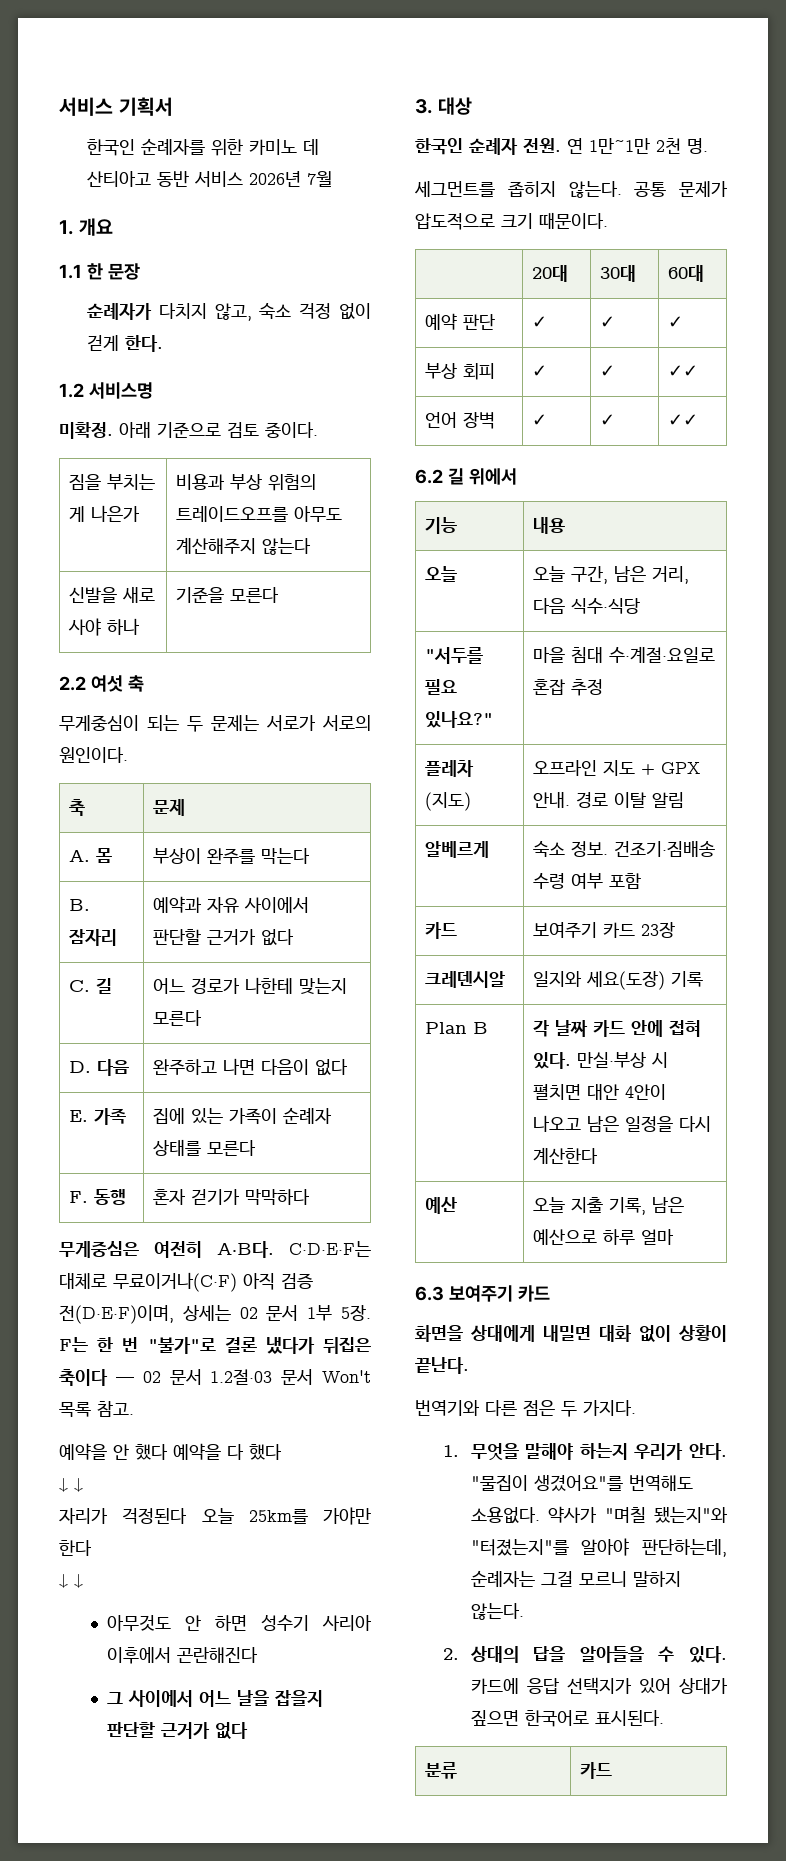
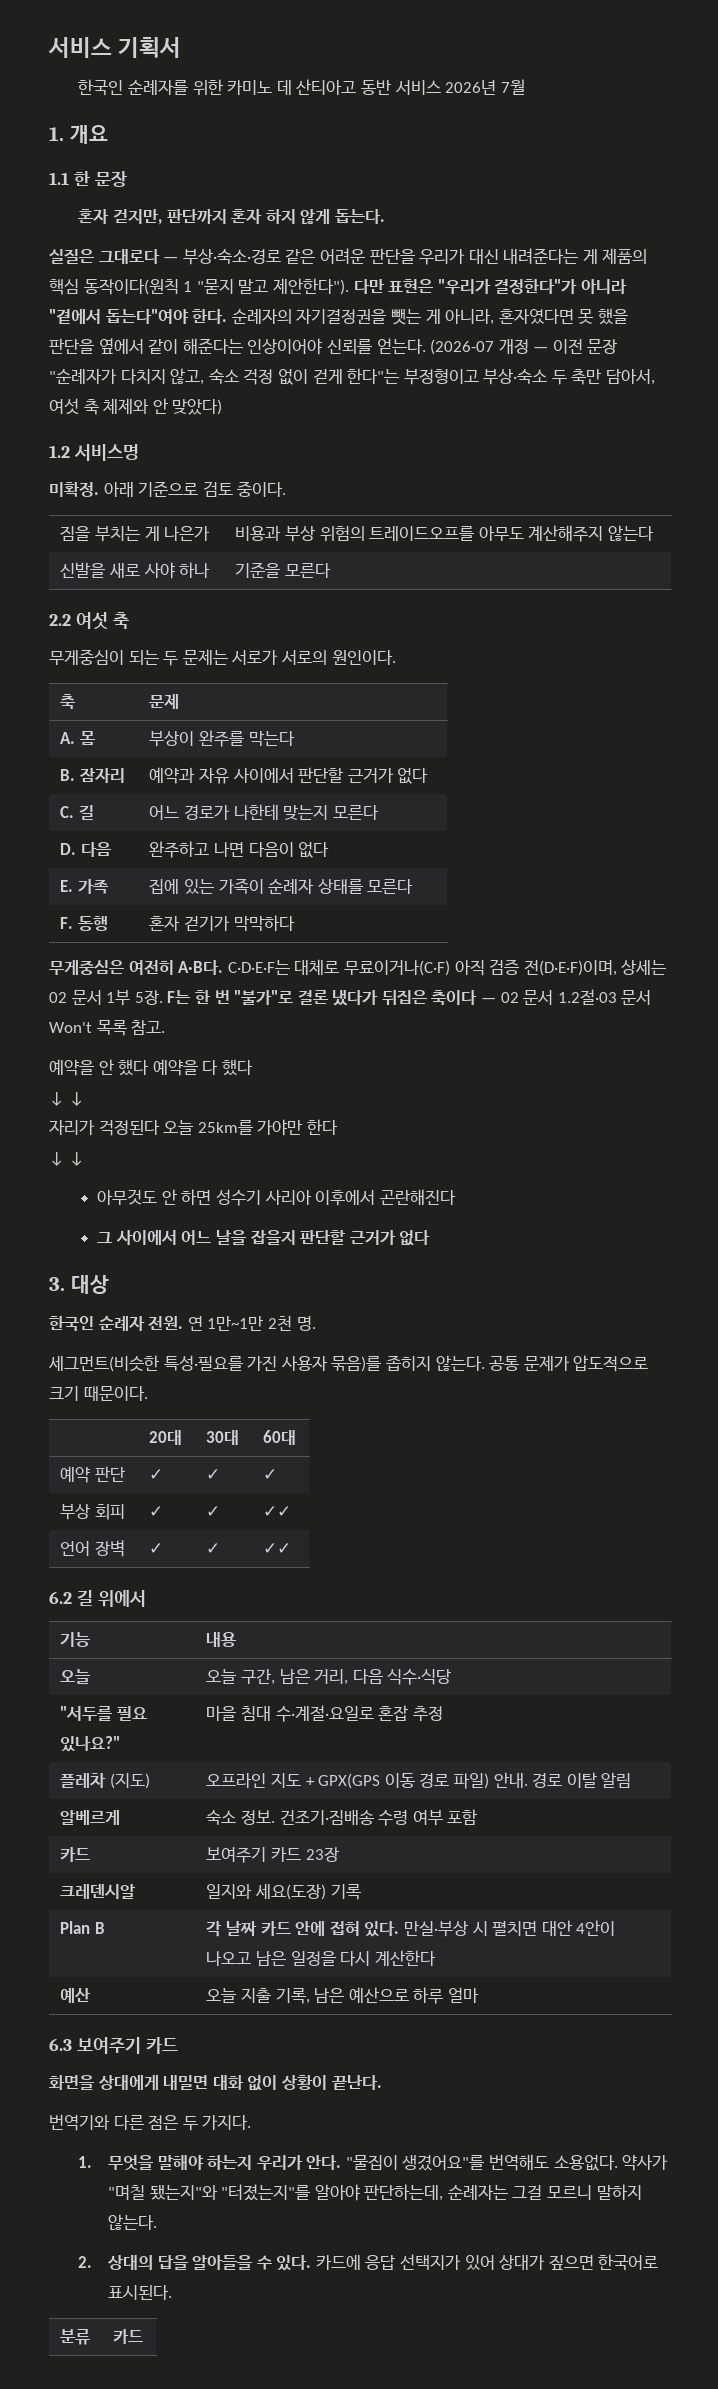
[86,303,152,320] 순례자가 -> [78,209,385,225] [49,248,648,265] [49,278,627,295] [49,308,628,325] [49,338,618,355] [49,369,117,384] 혼자 걷지만, 판단까지 혼자 하지 않게 돕는다. // 실질은 그대로다 — 부상·숙소·경로 같은 어려운 판단을 우리가 대신 내려준다는 게 제품의 핵심 동작이다(원칙 1 "묻지 말고 제안한다"). 다만 표현은 "우리가 결정한다"가 아니라 "곁에서 돕는다"여야 한다. 순례자의 자기결정권을 뺏는 게 아니라, 혼자였다면 못 했을 판단을 옆에서 같이 해준다는 인상이어야 신뢰를 얻는다. (2026-07 개정 — 이전 문장 "순례자가
[124,335,163,352] 한다. -> [347,368,656,385] [49,398,223,415] 한다"는 부정형이고 부상·숙소 두 축만 담아서, 여섯 축 체제와 안 맞았다)
[414,181,495,197] 세그먼트를 -> [48,1355,382,1372] 세그먼트(비슷한 특성·필요를 가진 사용자 묶음)를
[661,762,701,774] GPX -> [318,1773,489,1789] GPX(GPS 이동 경로 파일)

